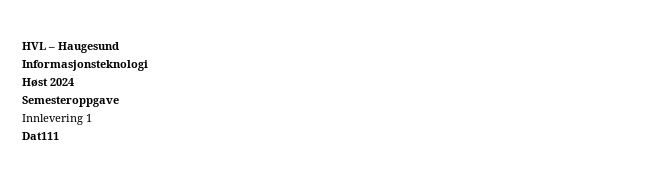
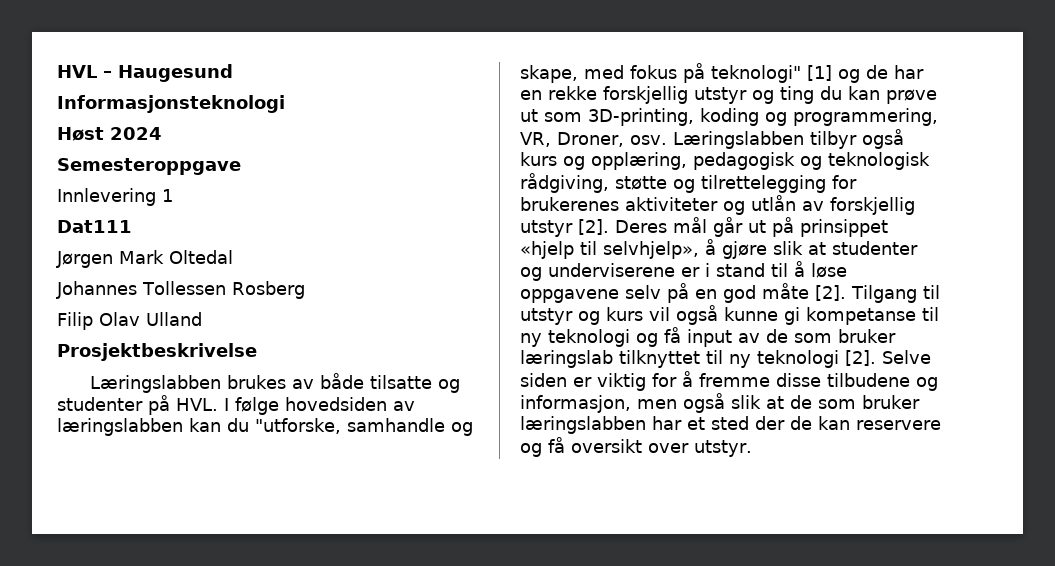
(59, 136) none -> [56,250,233,268] [56,281,305,299] [57,312,202,330] [57,343,257,361] [90,373,461,393] [57,395,415,415] [57,418,473,436] [520,63,924,83] [520,86,937,104] [520,108,938,126] [520,129,904,149] [520,152,930,170] [520,173,857,193] [520,195,915,215] [520,217,888,237] [520,239,918,259] [520,261,847,281] [520,283,940,303] [520,305,939,325] [520,327,896,347] [520,350,931,368] [520,371,938,391] [520,393,920,413] [520,416,941,434] [520,437,752,457] // Jørgen Mark Oltedal // Johannes Tollessen Rosberg // Filip Olav Ulland // Prosjektbeskrivelse // Læringslabben brukes av både tilsatte og studenter på HVL. I følge hovedsiden av læringslabben kan du "utforske, samhandle og skape, med fokus på teknologi" [1] og de har en rekke forskjellig utstyr og ting du kan prøve ut som 3D-printing, koding og programmering, VR, Droner, osv. Læringslabben tilbyr også kurs og opplæring, pedagogisk og teknologisk rådgiving, støtte og tilrettelegging for brukerenes aktiviteter og utlån av forskjellig utstyr [2]. Deres mål går ut på prinsippet «hjelp til selvhjelp», å gjøre slik at studenter og underviserene er i stand til å løse oppgavene selv på en god måte [2]. Tilgang til utstyr og kurs vil også kunne gi kompetanse til ny teknologi og få input av de som bruker læringslab tilknyttet til ny teknologi [2]. Selve siden er viktig for å fremme disse tilbudene og informasjon, men også slik at de som bruker læringslabben har et sted der de kan reservere og få oversikt over utstyr.

